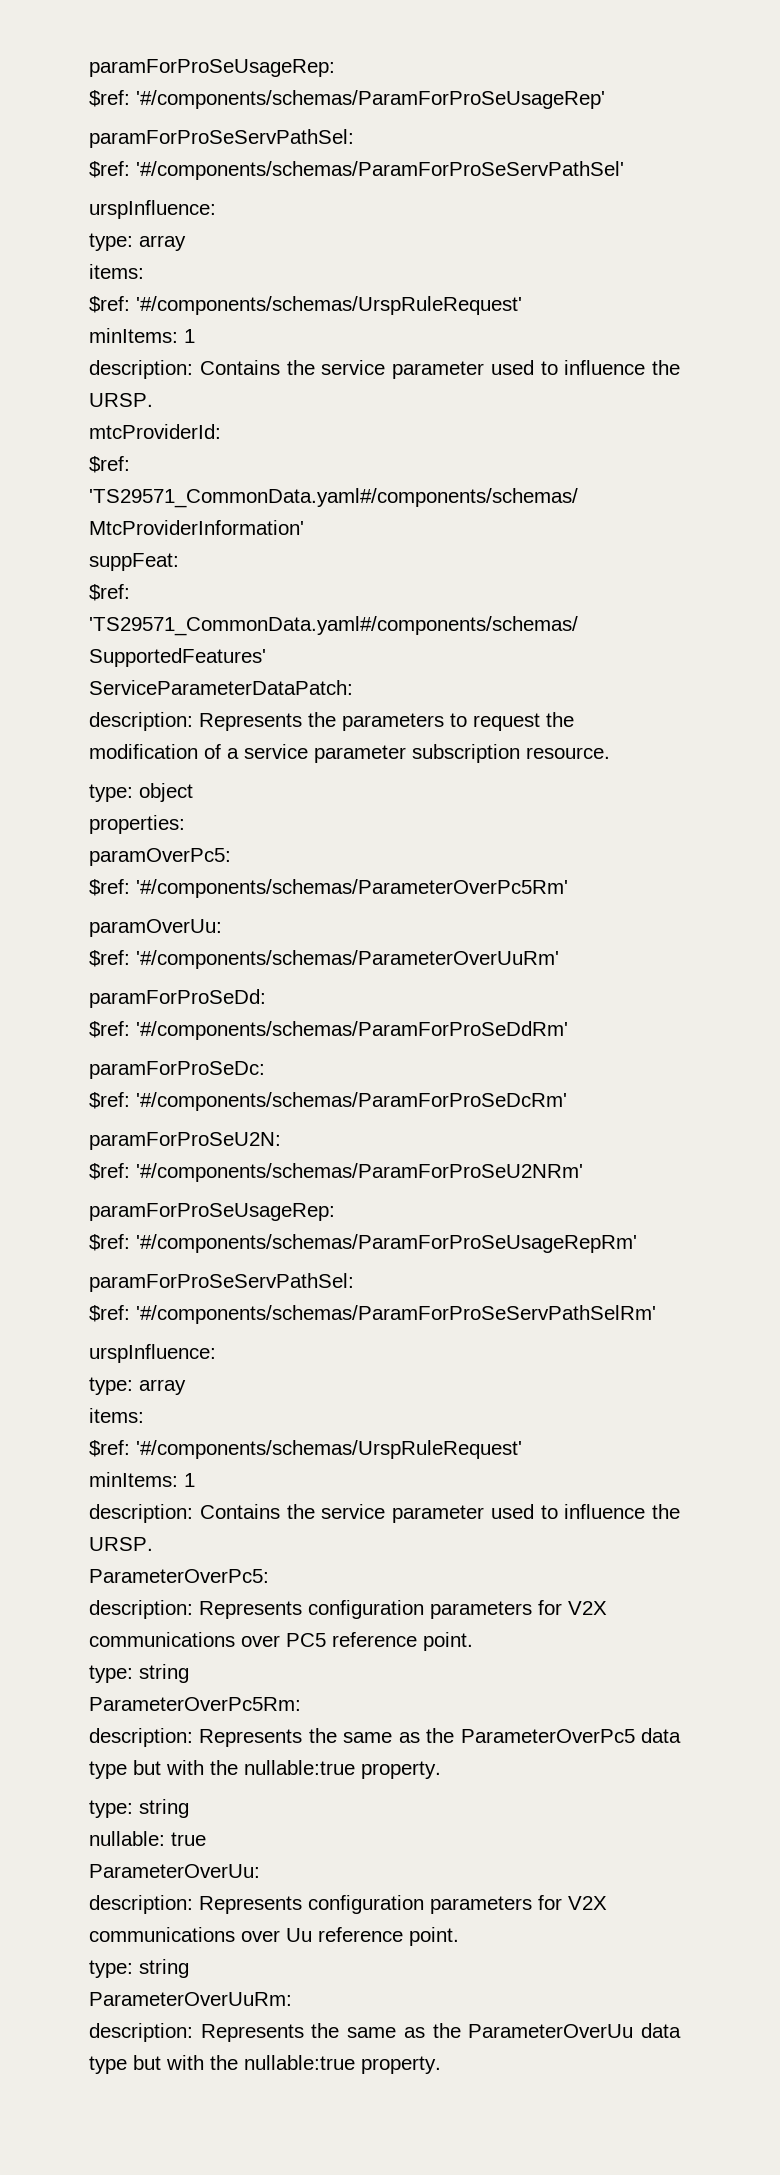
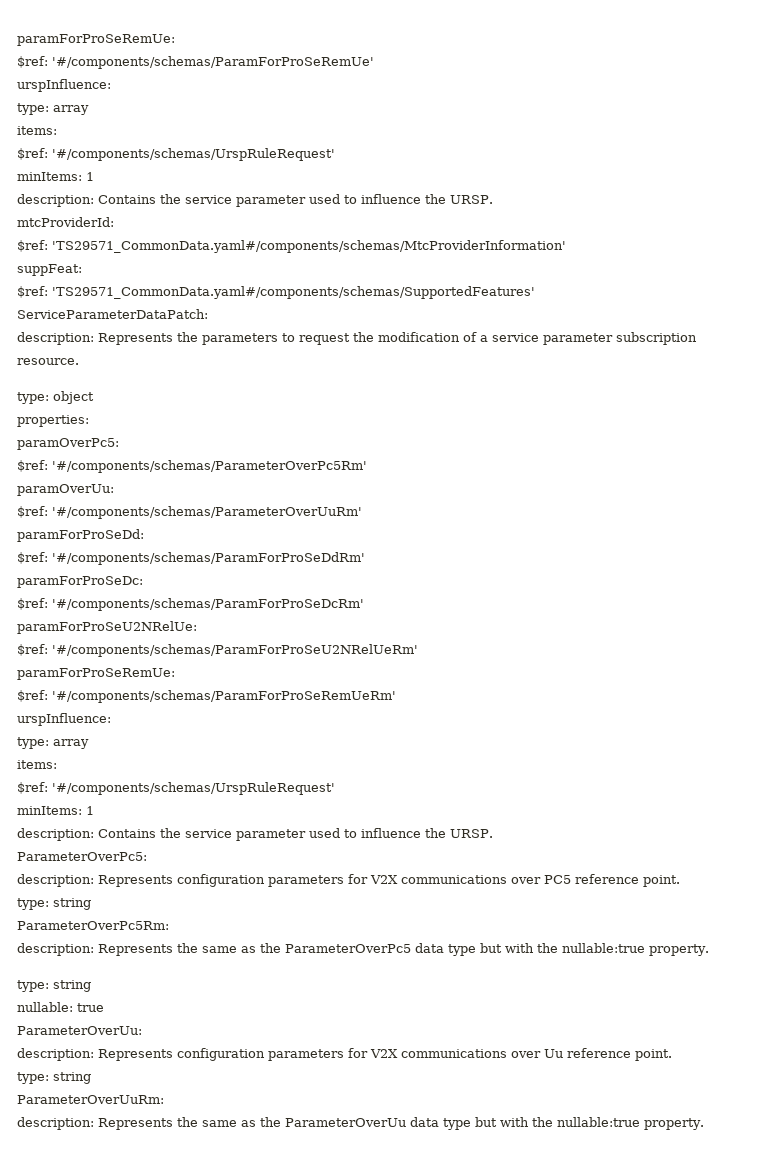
[89,59,335,77] [89,90,605,109] [89,129,354,148] [89,161,624,180] paramForProSeUsageRep: // $ref: '#/components/schemas/ParamForProSeUsageRep' // paramForProSeServPathSel: // $ref: '#/components/schemas/ParamForProSeServPathSel' -> [17,34,175,46] [17,56,374,69] paramForProSeRemUe: // $ref: '#/components/schemas/ParamForProSeRemUe'
[89,1132,281,1150] [89,1163,583,1182] [89,1203,335,1221] [89,1234,637,1253] [89,1273,354,1292] [89,1305,656,1324] paramForProSeU2N: // $ref: '#/components/schemas/ParamForProSeU2NRm' // paramForProSeUsageRep: // $ref: '#/components/schemas/ParamForProSeUsageRepRm' // paramForProSeServPathSel: // $ref: '#/components/schemas/ParamForProSeServPathSelRm' -> [17,621,197,634] [17,644,418,657] [17,668,175,680] [17,690,396,703] paramForProSeU2NRelUe: // $ref: '#/components/schemas/ParamForProSeU2NRelUeRm' // paramForProSeRemUe: // $ref: '#/components/schemas/ParamForProSeRemUeRm'

